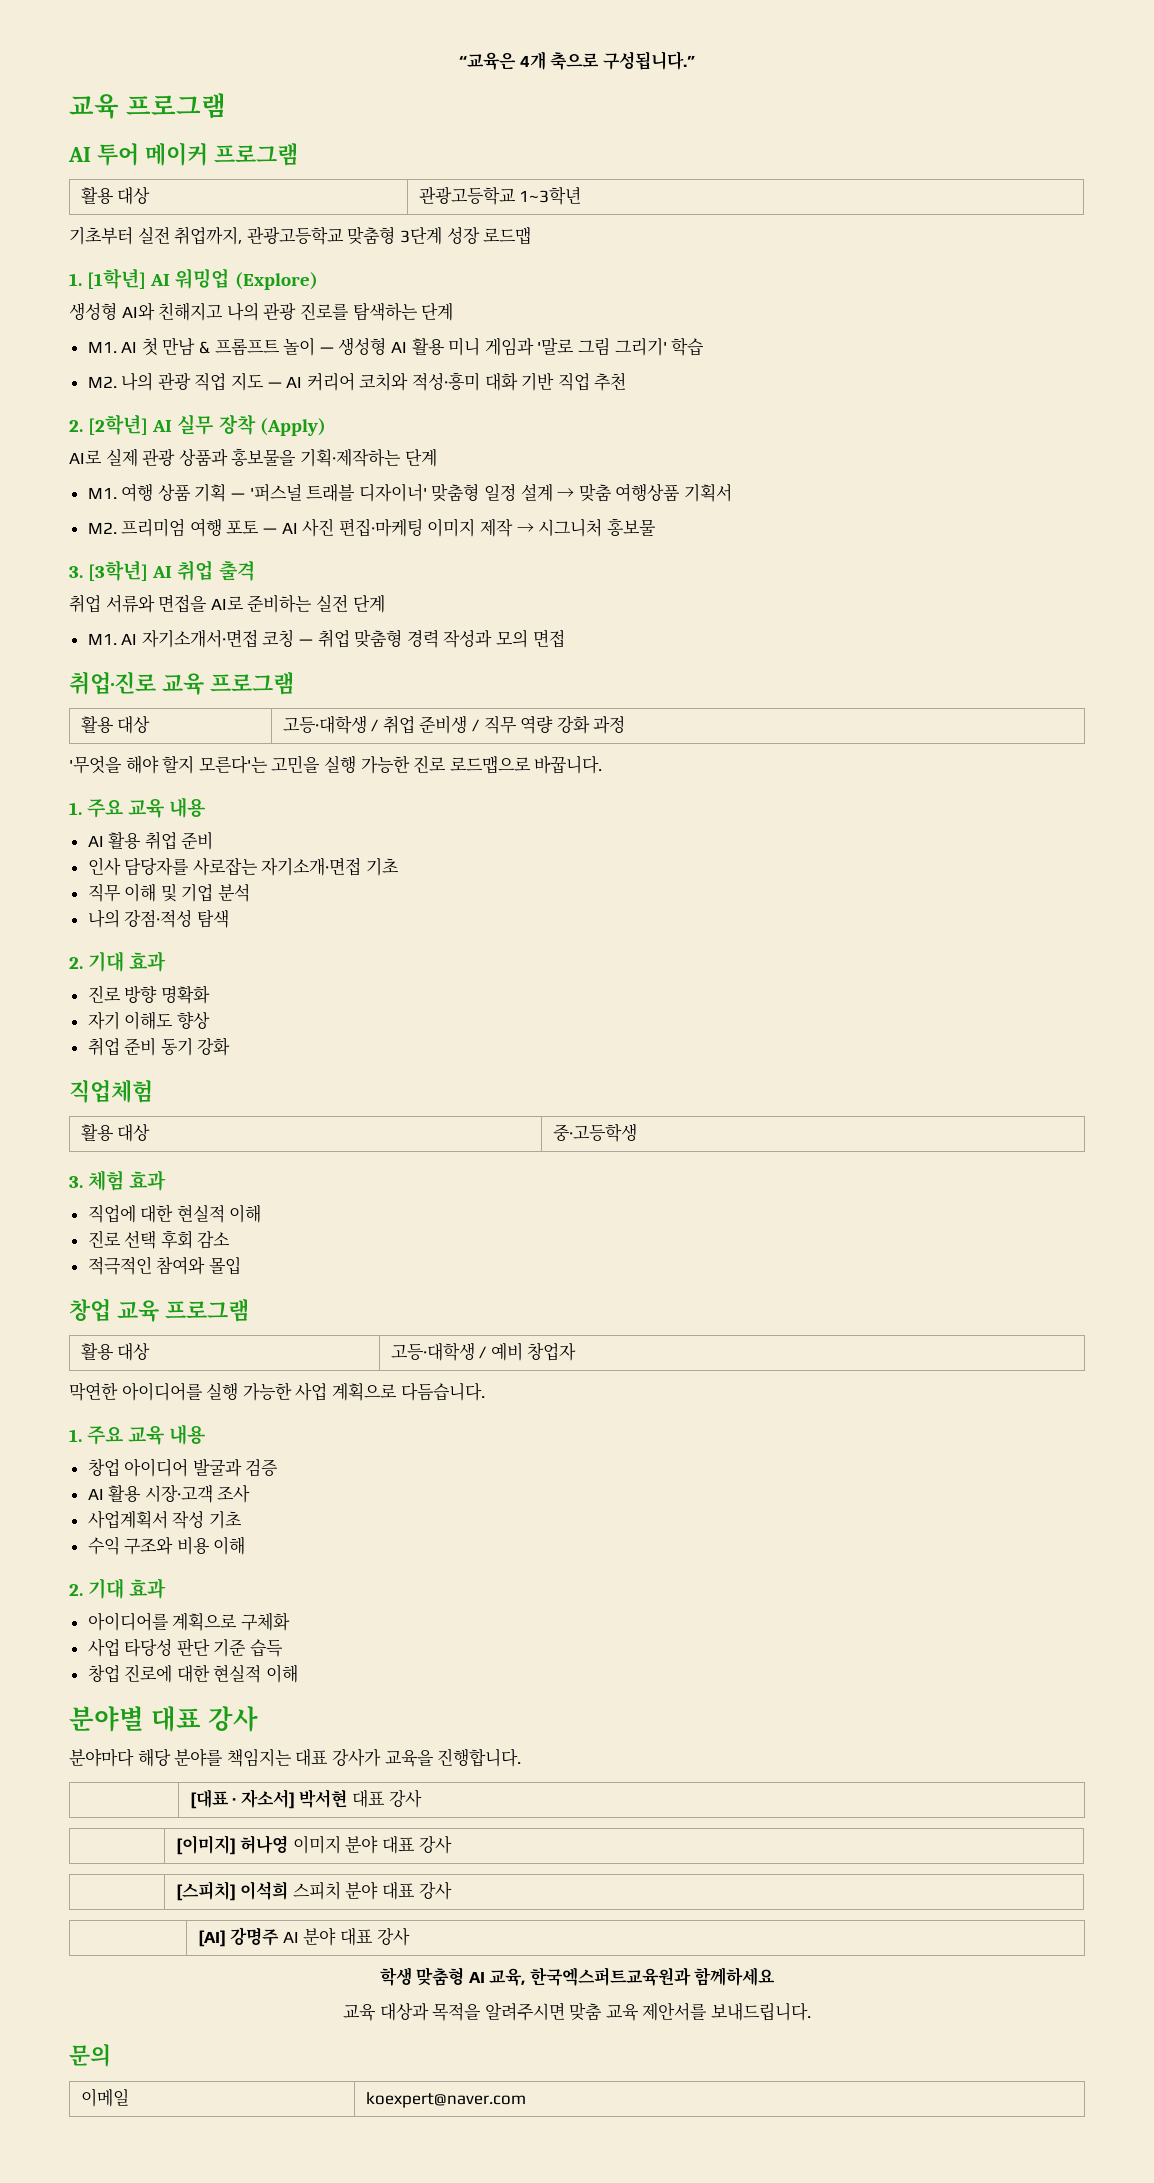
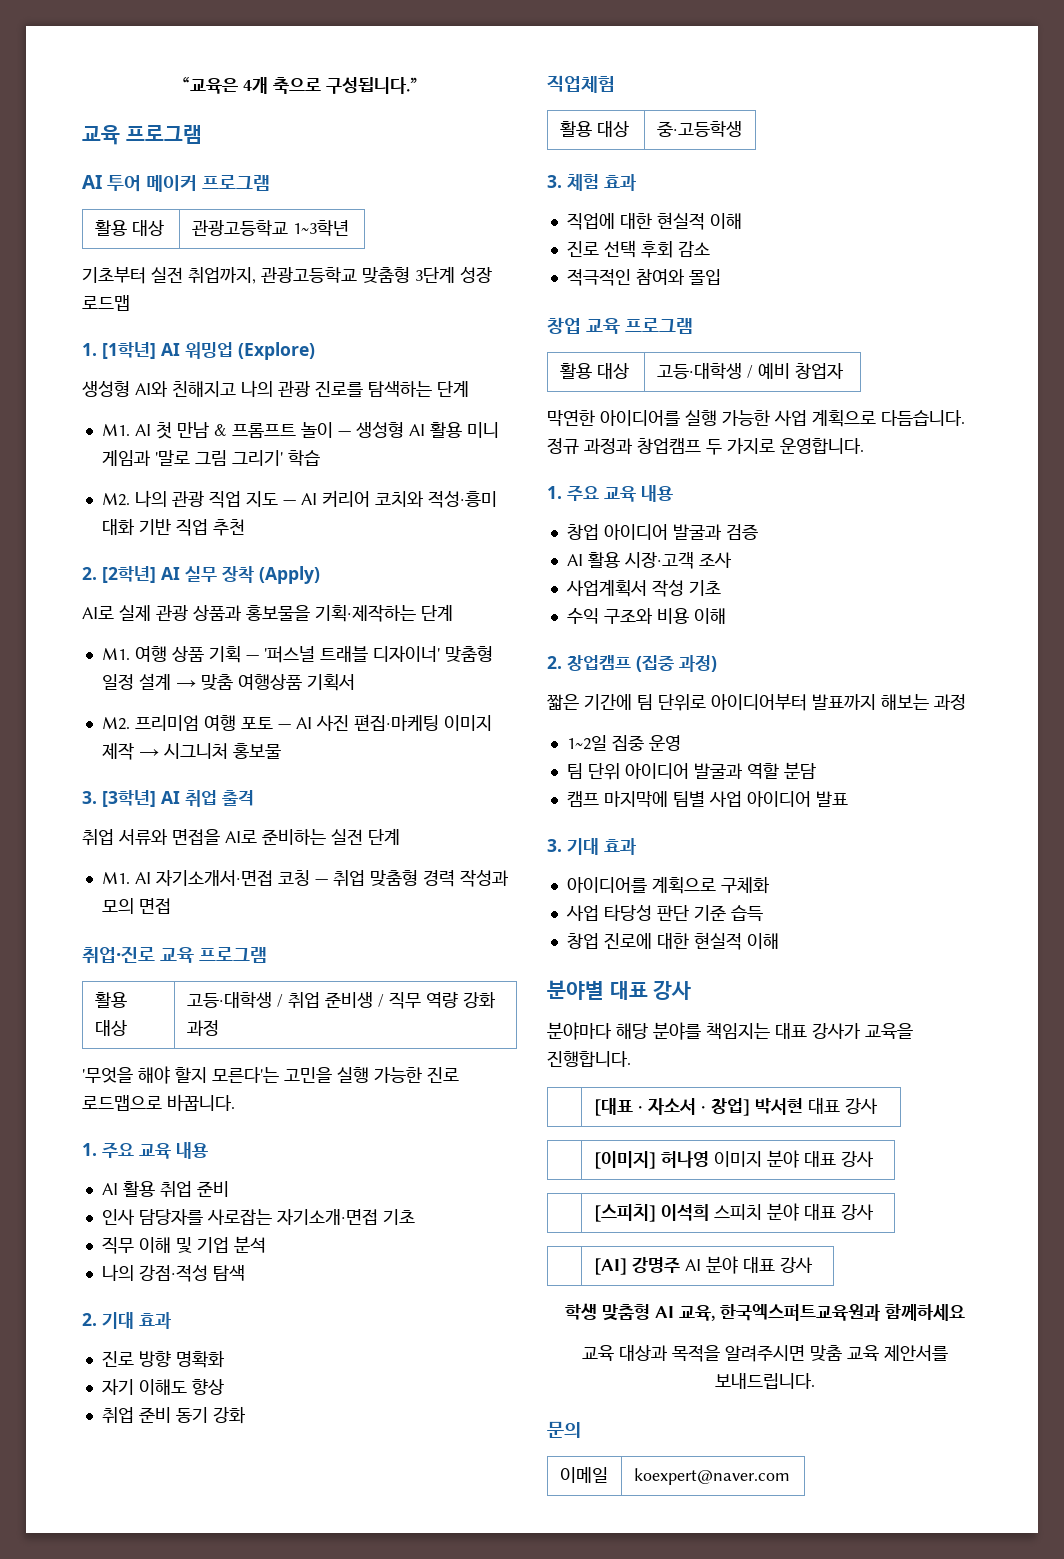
(485, 1392) none -> [547,438,864,455] 정규 과정과 창업캠프 두 가지로 운영합니다.
(83, 1590) none -> [567,655,717,672] [547,694,966,711] [566,735,681,751] [566,762,816,780] [566,791,848,807] [547,839,562,852] 창업캠프 (집중 과정) // 짧은 기간에 팀 단위로 아이디어부터 발표까지 해보는 과정 // 1~2일 집중 운영 // 팀 단위 아이디어 발굴과 역할 분담 // 캠프 마지막에 팀별 사업 아이디어 발표 // 3.
[240,1789,295,1809] 자소서] -> [646,1098,750,1116] 자소서 · 창업]

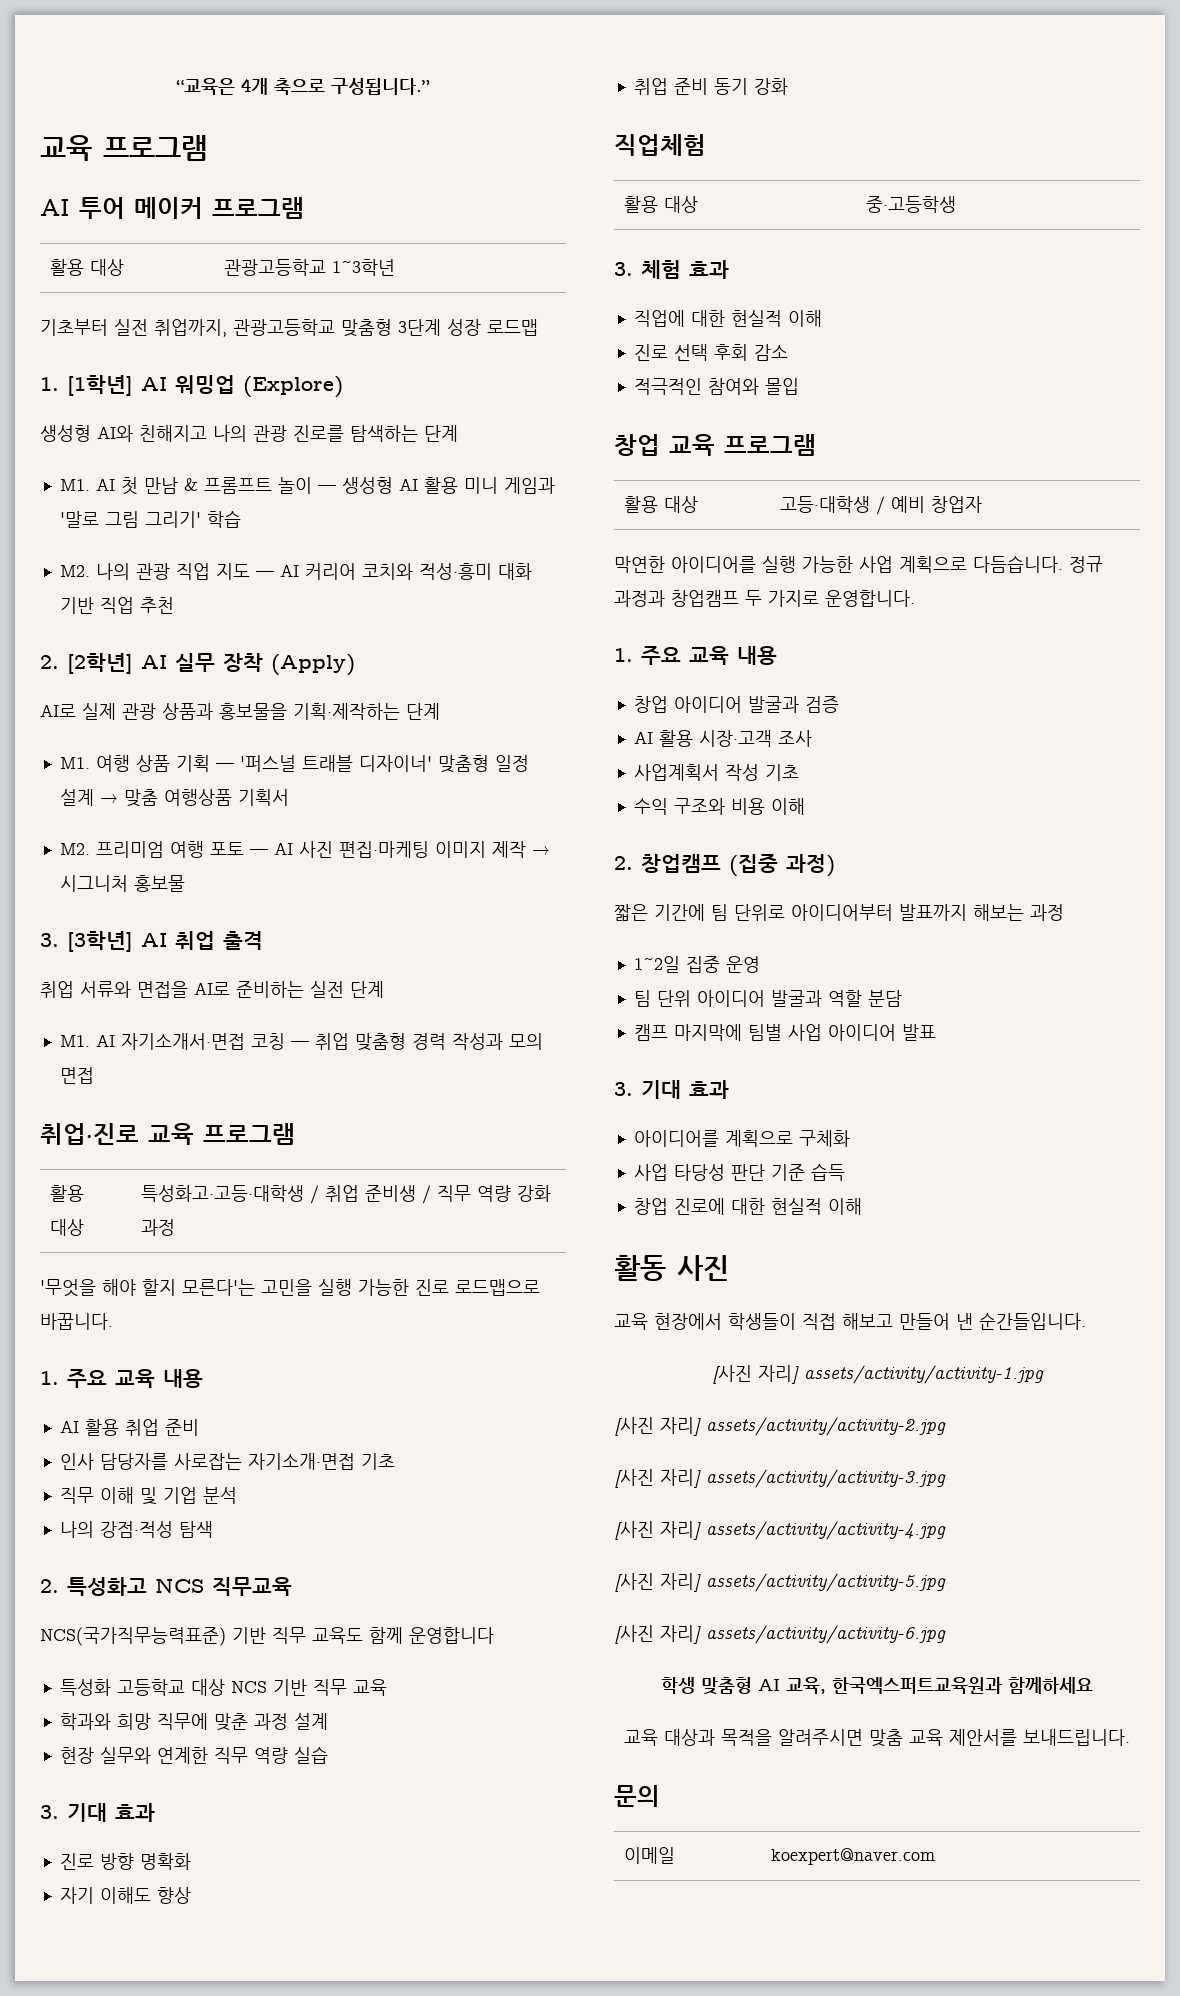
[186,992,272,1008] 고등·대학생 -> [141,1185,305,1202] 특성화고·고등·대학생
(97, 1319) none -> [67,1577,292,1596] [40,1627,494,1646] [59,1679,387,1696] [59,1713,328,1731] [59,1746,328,1764] [40,1805,59,1819] 특성화고 NCS 직무교육 // NCS(국가직무능력표준) 기반 직무 교육도 함께 운영합니다 // 특성화 고등학교 대상 NCS 기반 직무 교육 // 학과와 희망 직무에 맞춘 과정 설계 // 현장 실무와 연계한 직무 역량 실습 // 3.
[547,980,692,1000] [547,1022,913,1040] [547,1051,631,1067] [593,1098,878,1116] [593,1150,874,1169] [593,1203,874,1222] [593,1256,813,1275] 분야별 대표 강사 // 분야마다 해당 분야를 책임지는 대표 강사가 교육을 진행합니다. // | [대표 · 자소서 · 창업] 박서현 대표 강사 // | [이미지] 허나영 이미지 분야 대표 강사 // | [스피치] 이석희 스피치 분야 대표 강사 // | [AI] 강명주 AI 분야 대표 강사 -> [614,1255,729,1281] [614,1312,1086,1330] [711,1365,1044,1384] [614,1417,946,1436] [614,1469,946,1488] [614,1521,946,1540] [614,1573,946,1592] [614,1625,946,1644] 활동 사진 // 교육 현장에서 학생들이 직접 해보고 만들어 낸 순간들입니다. // [사진 자리] assets/activity/activity-1.jpg // [사진 자리] assets/activity/activity-2.jpg // [사진 자리] assets/activity/activity-3.jpg // [사진 자리] assets/activity/activity-4.jpg // [사진 자리] assets/activity/activity-5.jpg // [사진 자리] assets/activity/activity-6.jpg

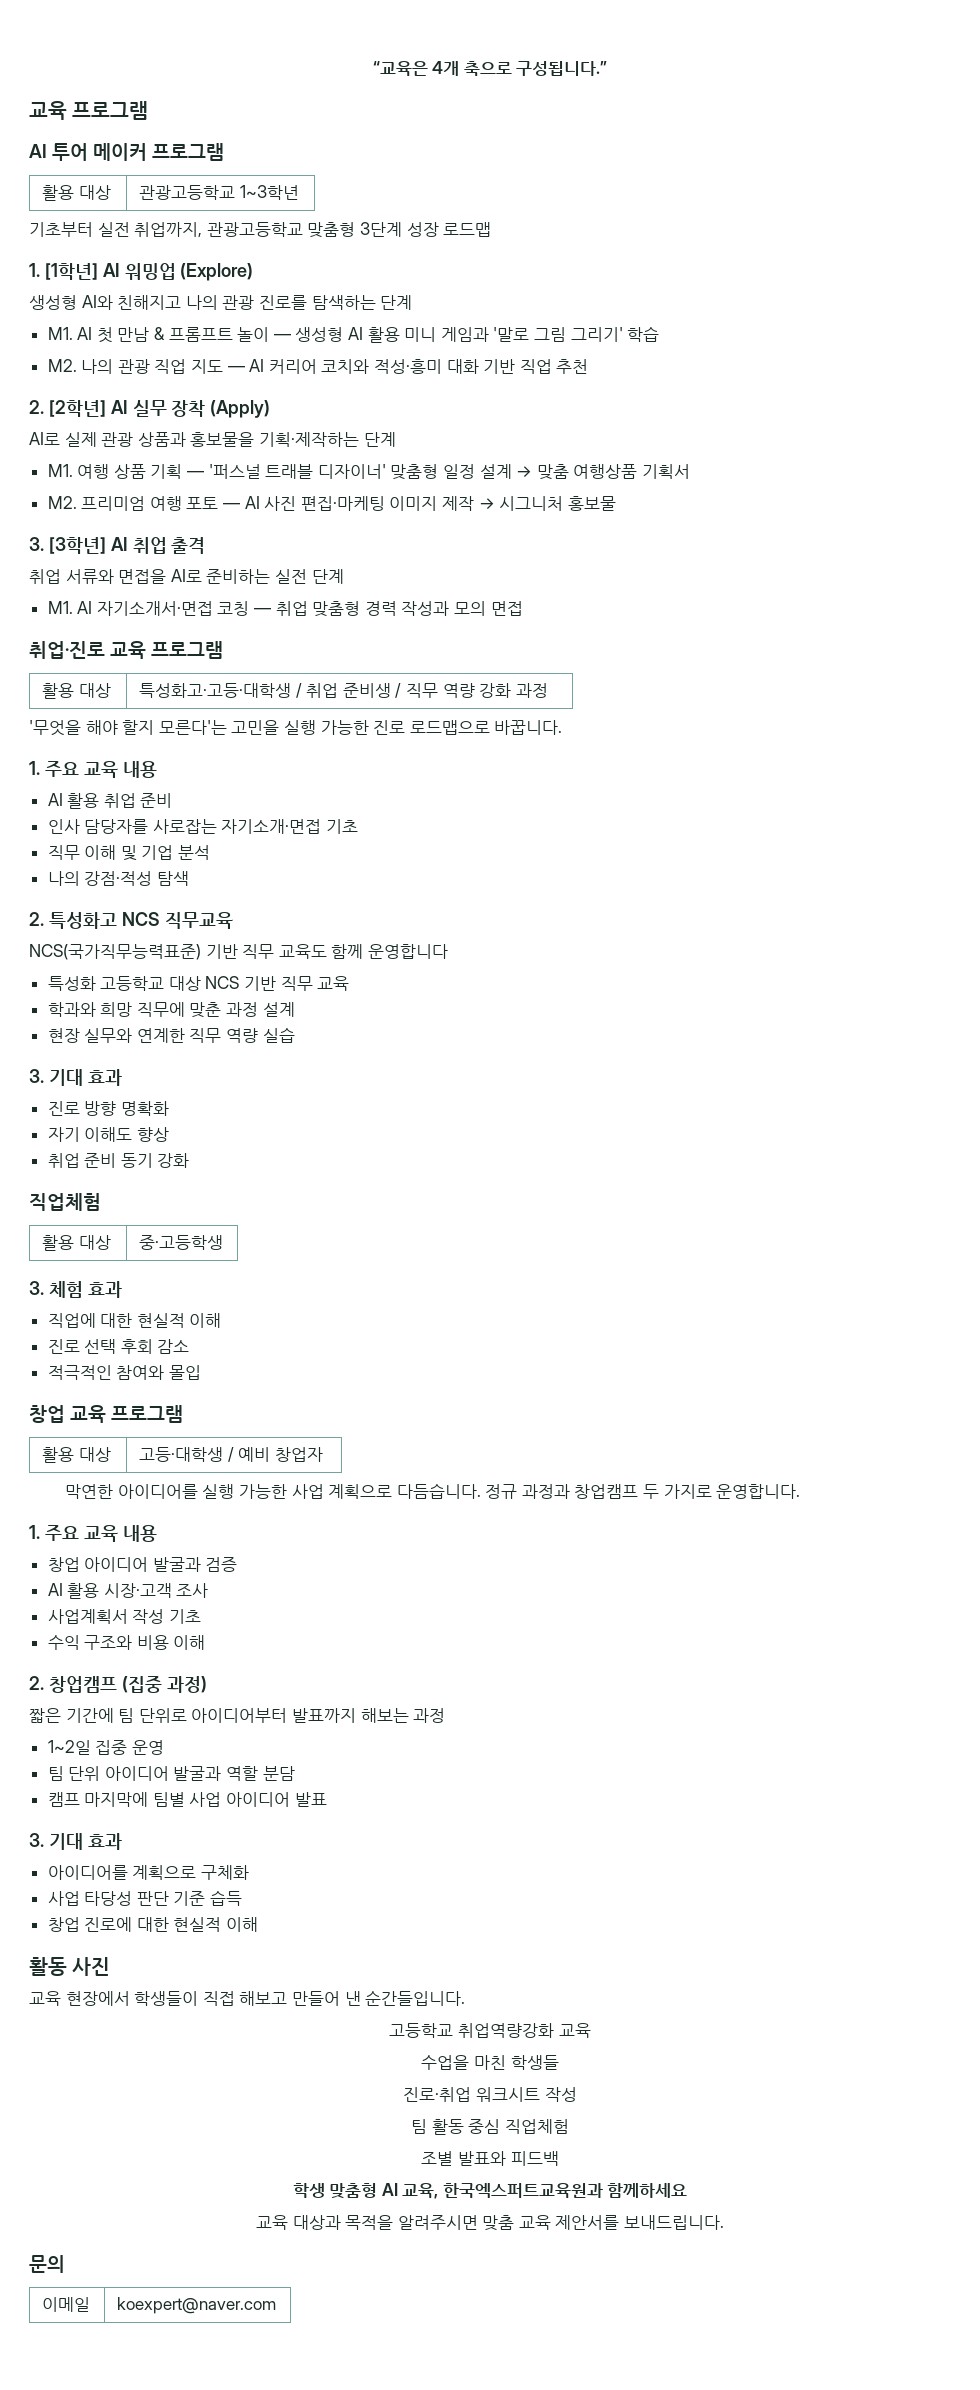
[711,1365,1044,1384] [614,1417,946,1436] [614,1469,946,1488] [614,1521,946,1540] [614,1573,946,1592] [614,1625,946,1644] [사진 자리] assets/activity/activity-1.jpg // [사진 자리] assets/activity/activity-2.jpg // [사진 자리] assets/activity/activity-3.jpg // [사진 자리] assets/activity/activity-4.jpg // [사진 자리] assets/activity/activity-5.jpg // [사진 자리] assets/activity/activity-6.jpg -> [389,2023,591,2038] [421,2055,559,2070] [403,2087,577,2102] [411,2119,569,2135] [421,2151,559,2166] 고등학교 취업역량강화 교육 // 수업을 마친 학생들 // 진로·취업 워크시트 작성 // 팀 활동 중심 직업체험 // 조별 발표와 피드백

